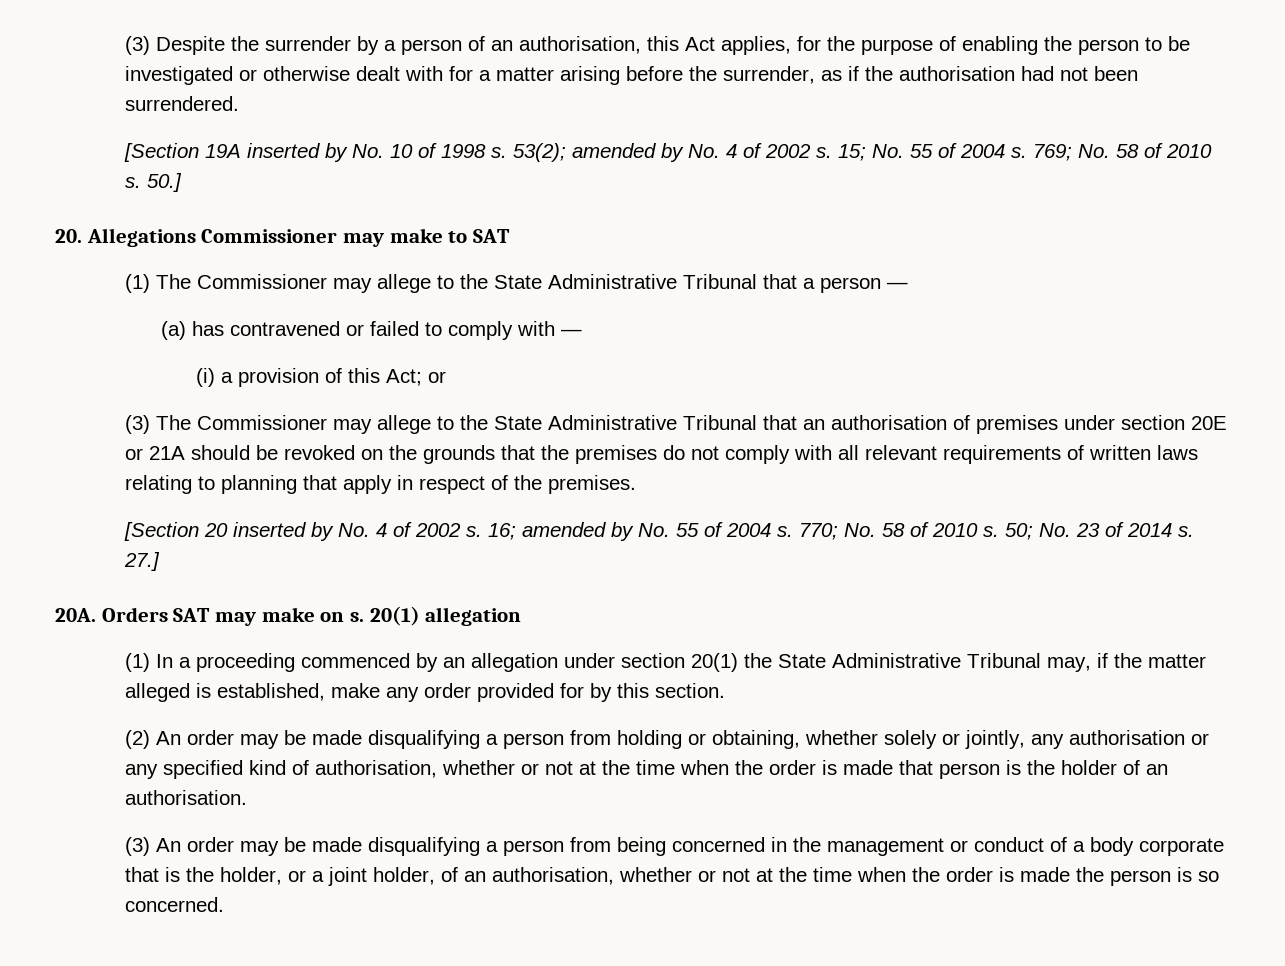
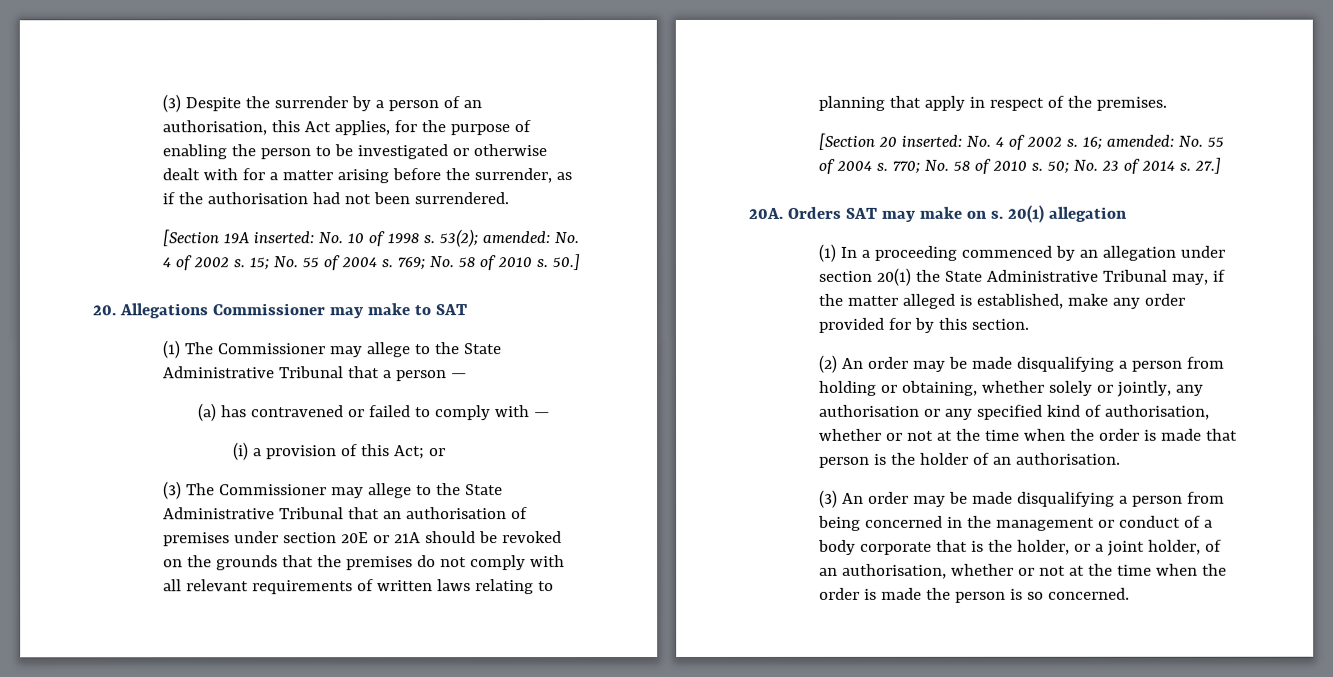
[247,143,349,162] inserted by -> [253,231,315,244] inserted:
[572,143,685,162] amended by -> [482,231,551,244] amended:
[233,522,335,541] inserted by -> [901,134,963,147] inserted:
[522,522,635,541] amended by -> [1106,134,1175,147] amended:

